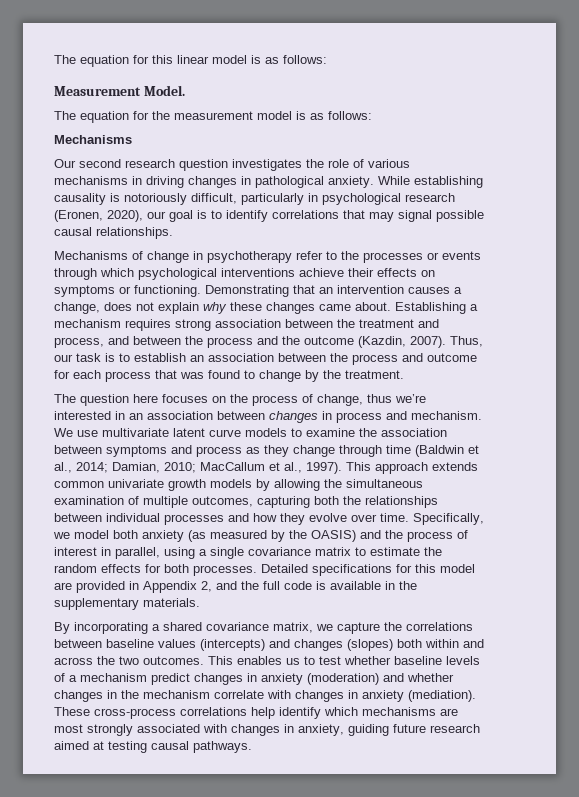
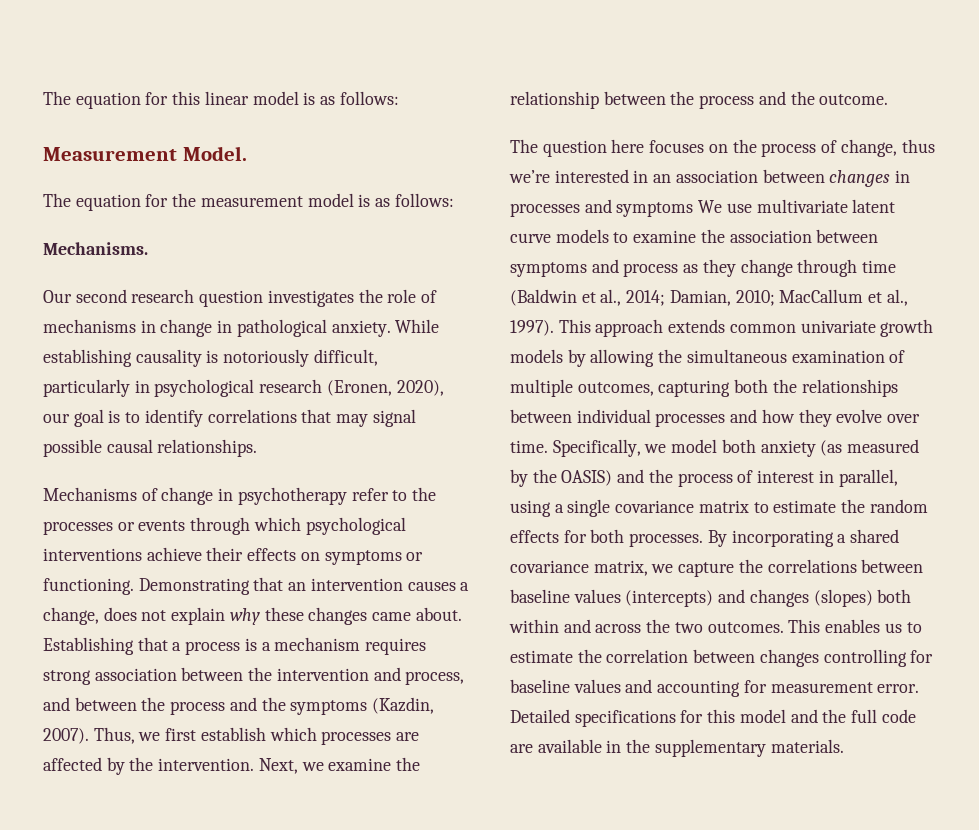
[54,135,132,144] Mechanisms -> [43,242,148,255] Mechanisms.
[368,159,410,168] various -> (438, 296) none
[146,176,237,188] driving changes -> [160,319,213,337] change
(466, 308) none -> [137,637,257,655] that a process is
[359,319,414,328] treatment -> [276,668,369,681] intervention
[304,336,354,345] outcome -> [290,700,368,715] symptoms
[54,353,477,365] [54,370,404,382] our task is to establish an association between the process and outcome for each process that was found to change by the treatment. -> [138,727,420,745] [43,757,421,775] [510,91,889,109] we first establish which processes are affected by the intervention. Next, we examine the relationship between the process and the outcome.
[336,411,482,423] process and mechanism. -> [510,199,694,217] processes and symptoms
[261,564,475,576] [54,581,417,593] [54,598,200,610] Detailed specifications for this model are provided in Appendix 2, and the full code is available in the supplementary materials. // -> (704, 540) none
[319,656,480,665] [54,673,454,685] [54,690,476,702] [54,707,458,719] [54,724,480,736] [54,741,252,753] test whether baseline levels of a mechanism predict changes in anxiety (moderation) and whether changes in the mechanism correlate with changes in anxiety (mediation). These cross-process correlations help identify which mechanisms are most strongly associated with changes in anxiety, guiding future research aimed at testing causal pathways. -> [510,649,934,667] [510,679,920,697] [510,709,916,727] [510,739,844,757] estimate the correlation between changes controlling for baseline values and accounting for measurement error. Detailed specifications for this model and the full code are available in the supplementary materials.

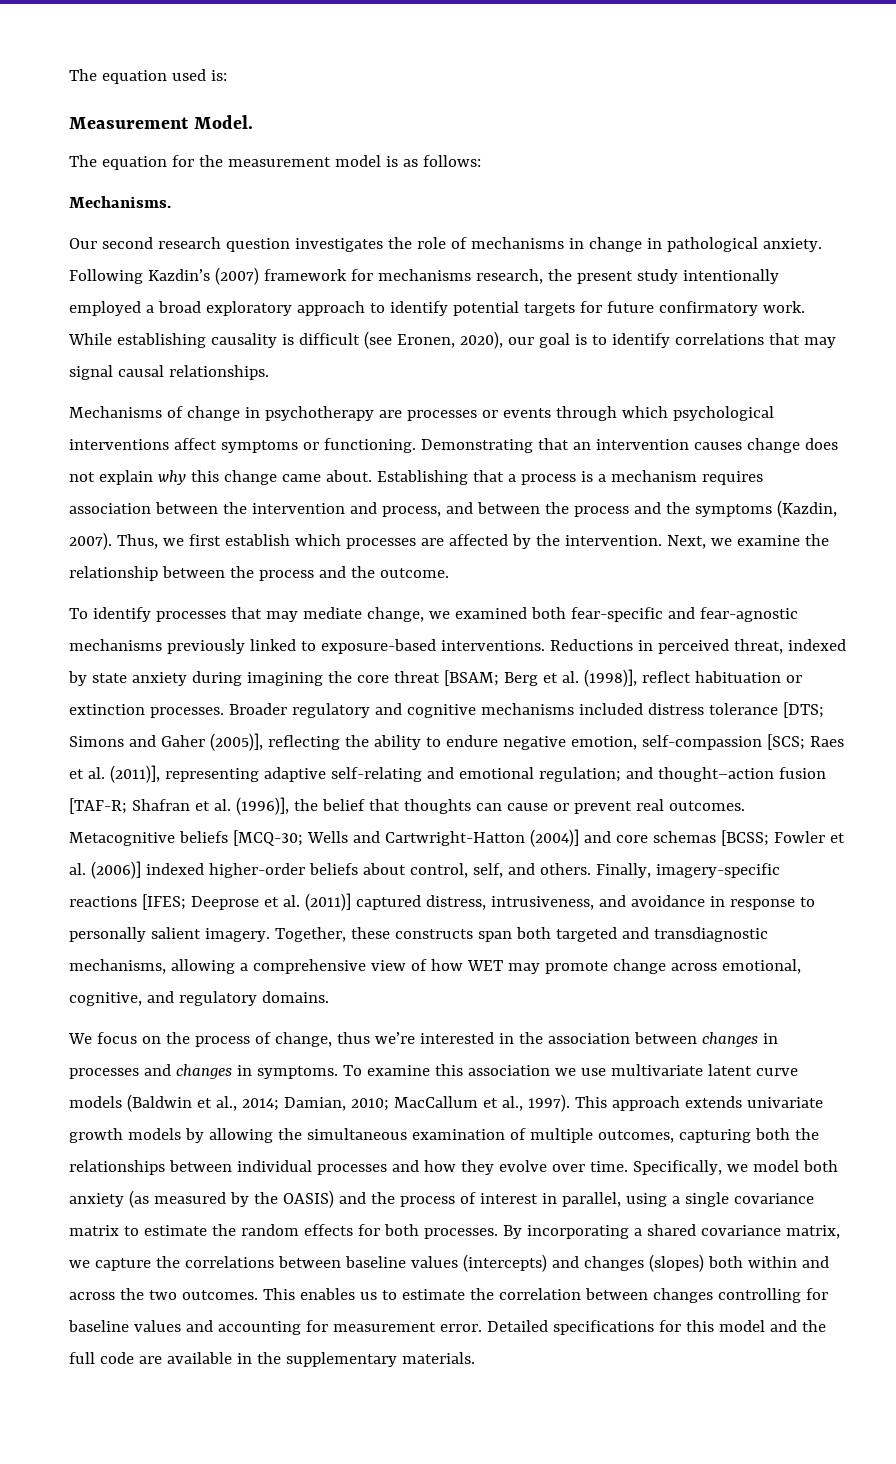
[43,91,399,109] The equation for this linear model is as follows: -> [69,69,227,84] The equation used is:
[395,319,440,333] [43,349,378,367] [43,379,392,397] While establishing causality is notoriously difficult, particularly in psychological research (Eronen, -> [69,267,779,285] [69,301,805,316] [68,331,455,349] Following Kazdin’s (2007) framework for mechanisms research, the present study intentionally employed a broad exploratory approach to identify potential targets for future confirmatory work. While establishing causality is difficult (see Eronen,
[43,439,102,457] possible -> (113, 372) none
[351,487,437,501] refer to the -> [378,410,402,418] are
[146,547,320,561] achieve their effects on -> [173,438,217,450] affect
[460,582,470,591] [43,607,99,625] a change, -> [746,438,800,453] change
[264,607,368,625] these changes -> [190,470,277,485] this change
[43,670,91,685] strong -> (763, 478) none
[510,139,705,157] The question here focuses -> [69,607,798,622] [69,639,846,654] [68,669,802,687] [69,702,824,718] [69,733,844,751] [69,765,826,783] [69,797,745,815] [69,829,845,847] [69,861,780,879] [69,893,815,911] [69,927,768,942] [69,959,801,974] [69,991,329,1006] [68,1032,137,1044] To identify processes that may mediate change, we examined both fear-specific and fear-agnostic mechanisms previously linked to exposure-based interventions. Reductions in perceived threat, indexed by state anxiety during imagining the core threat [BSAM; Berg et al. (1998)], reflect habituation or extinction processes. Broader regulatory and cognitive mechanisms included distress tolerance [DTS; Simons and Gaher (2005)], reflecting the ability to endure negative emotion, self-compassion [SCS; Raes et al. (2011)], representing adaptive self-relating and emotional regulation; and thought–action fusion [TAF-R; Shafran et al. (1996)], the belief that thoughts can cause or prevent real outcomes. Metacognitive beliefs [MCQ-30; Wells and Cartwright-Hatton (2004)] and core schemas [BCSS; Fowler et al. (2006)] indexed higher-order beliefs about control, self, and others. Finally, imagery-specific reactions [IFES; Deeprose et al. (2011)] captured distress, intrusiveness, and avoidance in response to personally salient imagery. Together, these constructs span both targeted and transdiagnostic mechanisms, allowing a comprehensive view of how WET may promote change across emotional, cognitive, and regulatory domains. // We focus
[653,174,672,183] an -> [518,1032,543,1044] the
[616,200,723,217] symptoms We -> [175,1064,576,1079] changes in symptoms. To examine this association we
[613,229,879,243] [510,259,897,277] to examine the association between symptoms and process as they change through time -> (122, 1102) none
[729,324,796,333] common -> (742, 1102) none

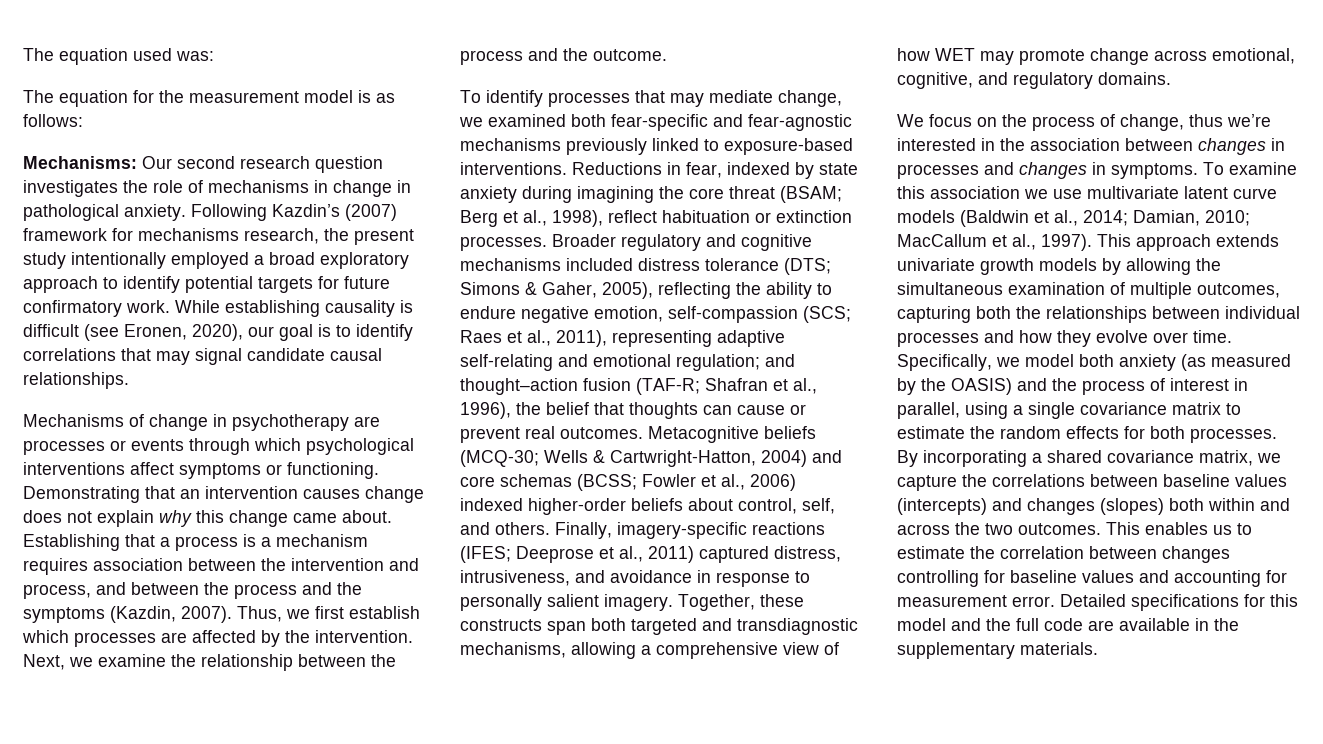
[210,70,227,81] [69,115,253,129] is: // Measurement Model. -> [176,51,214,61] was:
[69,196,171,208] Mechanisms. // -> [23,156,137,169] Mechanisms:
(113, 372) none -> [247,348,325,361] candidate
[657,639,783,654] perceived threat, -> [686,162,722,178] fear,
[443,670,499,686] [BSAM; -> [780,186,842,203] (BSAM;
[561,669,637,687] al. (1998)], -> [523,210,603,227] al., 1998),
[782,702,824,718] [69,733,263,751] [DTS; Simons and Gaher (2005)], -> [784,258,831,275] [460,282,653,299] (DTS; Simons & Gaher, 2005),
[766,734,805,750] [SCS; -> [803,306,851,323] (SCS;
[87,765,160,783] al. (2011)], -> [527,330,607,347] al., 2011),
[69,798,127,814] [TAF-R; -> [636,378,700,395] (TAF-R;
[213,797,289,815] al. (1996)], -> [793,378,817,394] [460,402,511,419] al., 1996),
[232,829,579,847] [MCQ-30; Wells and Cartwright-Hatton (2004)] -> [460,450,807,467] (MCQ-30; Wells & Cartwright-Hatton, 2004)
[720,830,769,846] [BCSS; -> [577,474,637,491] (BCSS;
[69,861,141,879] al. (2006)] -> [721,474,796,491] al., 2006)
[141,894,186,910] [IFES; -> [460,546,511,563] (IFES;
[282,893,351,911] al. (2011)] -> [619,546,694,563] al., 2011)

